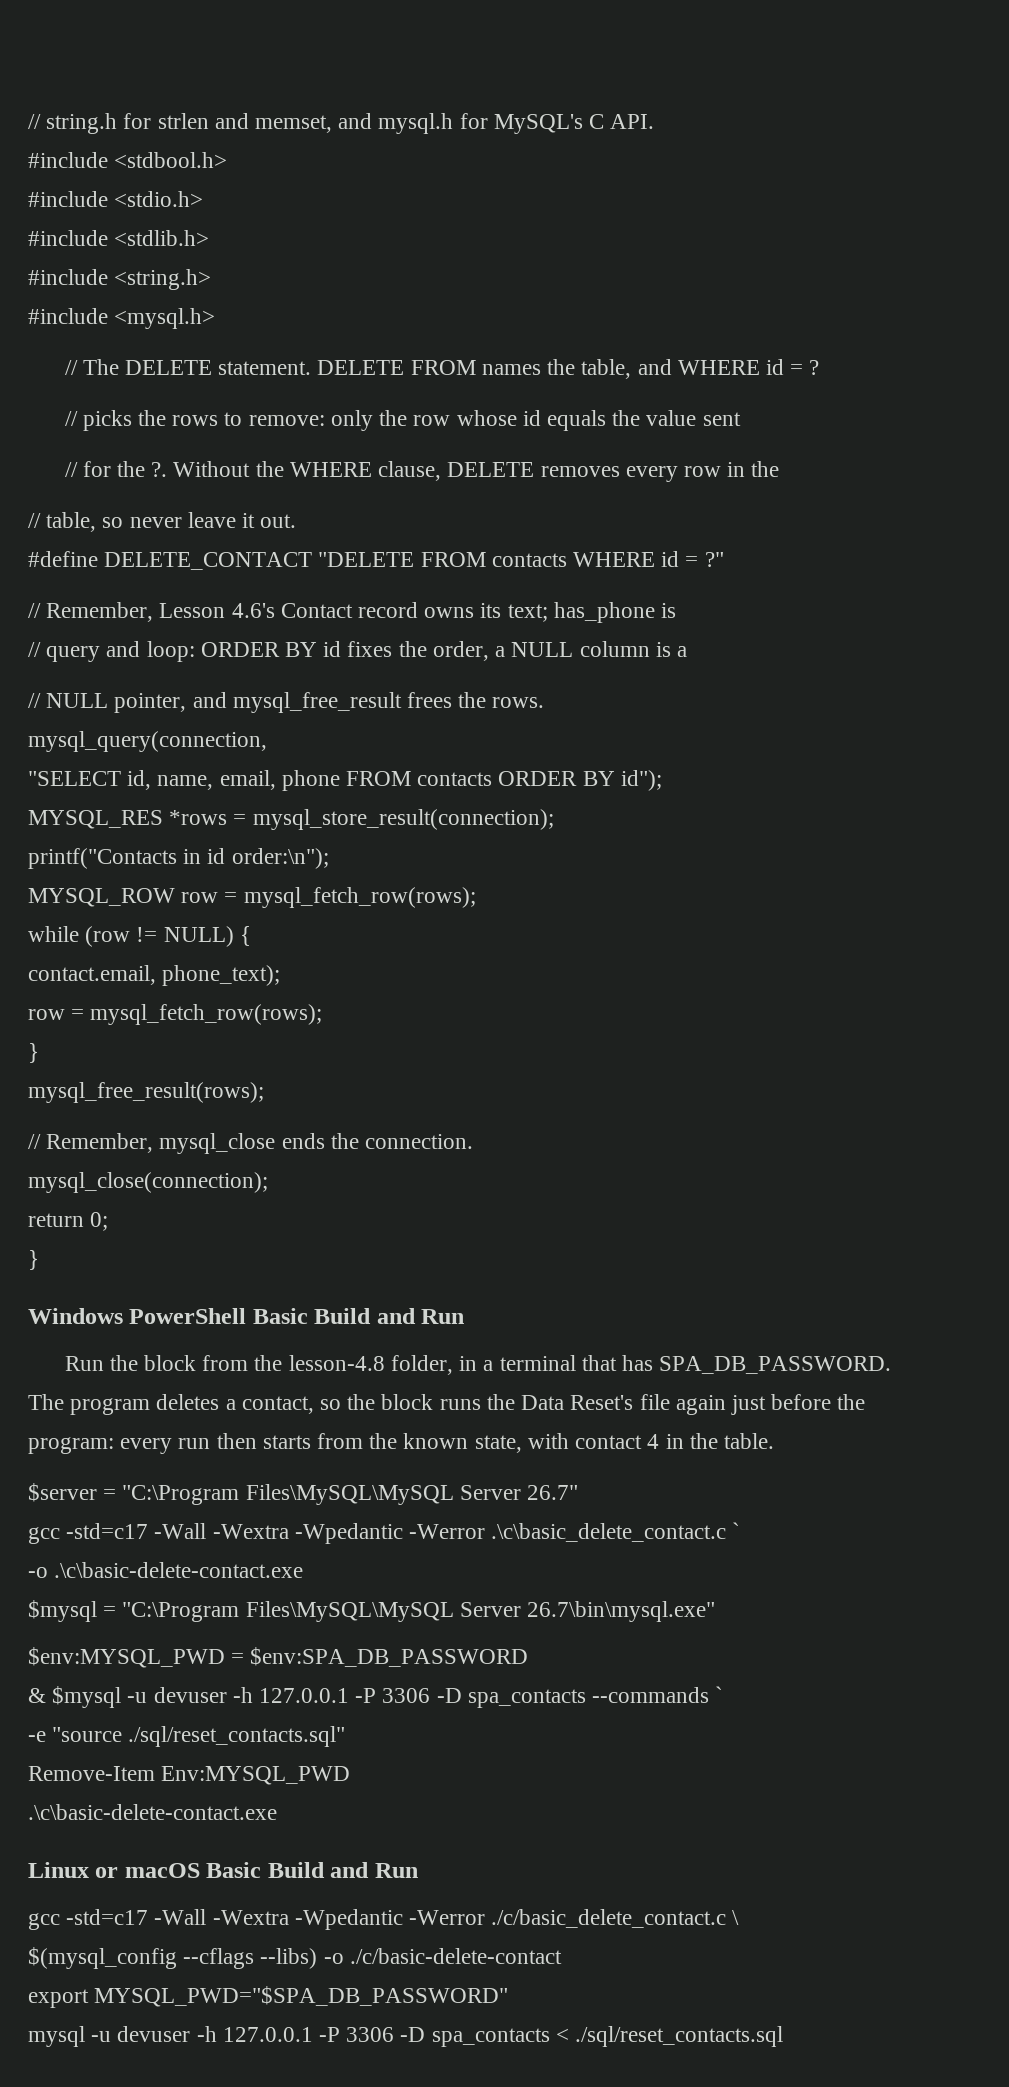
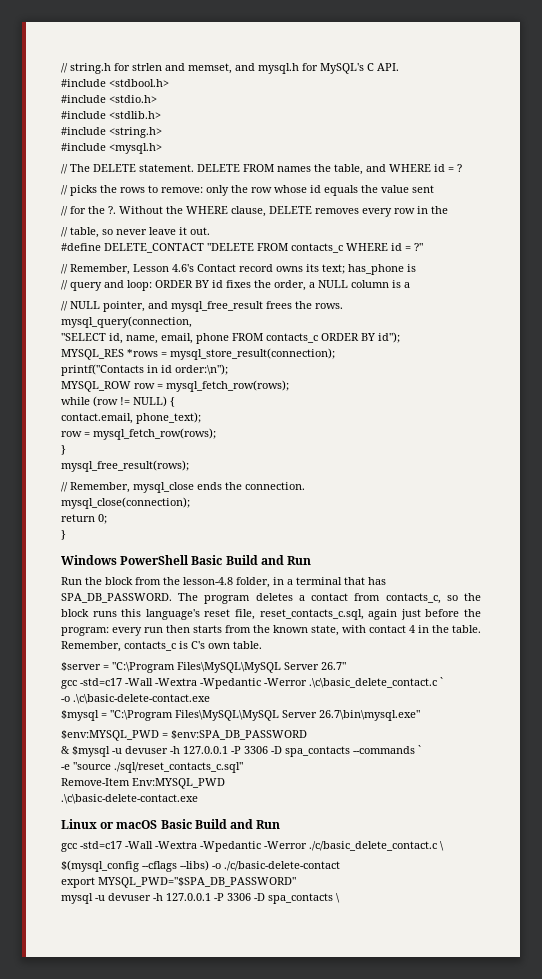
[491,553,567,567] contacts -> [291,243,343,253] contacts_c
[417,772,493,786] contacts -> [266,333,318,343] contacts_c
[241,1396,314,1414] contact, -> [311,593,441,604] contact from contacts_c,
[486,1394,670,1410] the Data Reset's file -> [121,609,364,620] this language's reset file, reset_contacts_c.sql,
(774, 1441) none -> [61,641,262,652] Remember, contacts_c is C's own table.
[128,1726,346,1747] ./sql/reset_contacts.sql" -> [114,762,243,773] ./sql/reset_contacts_c.sql"
[555,2026,784,2047] < ./sql/reset_contacts.sql -> [336,893,340,903] \

